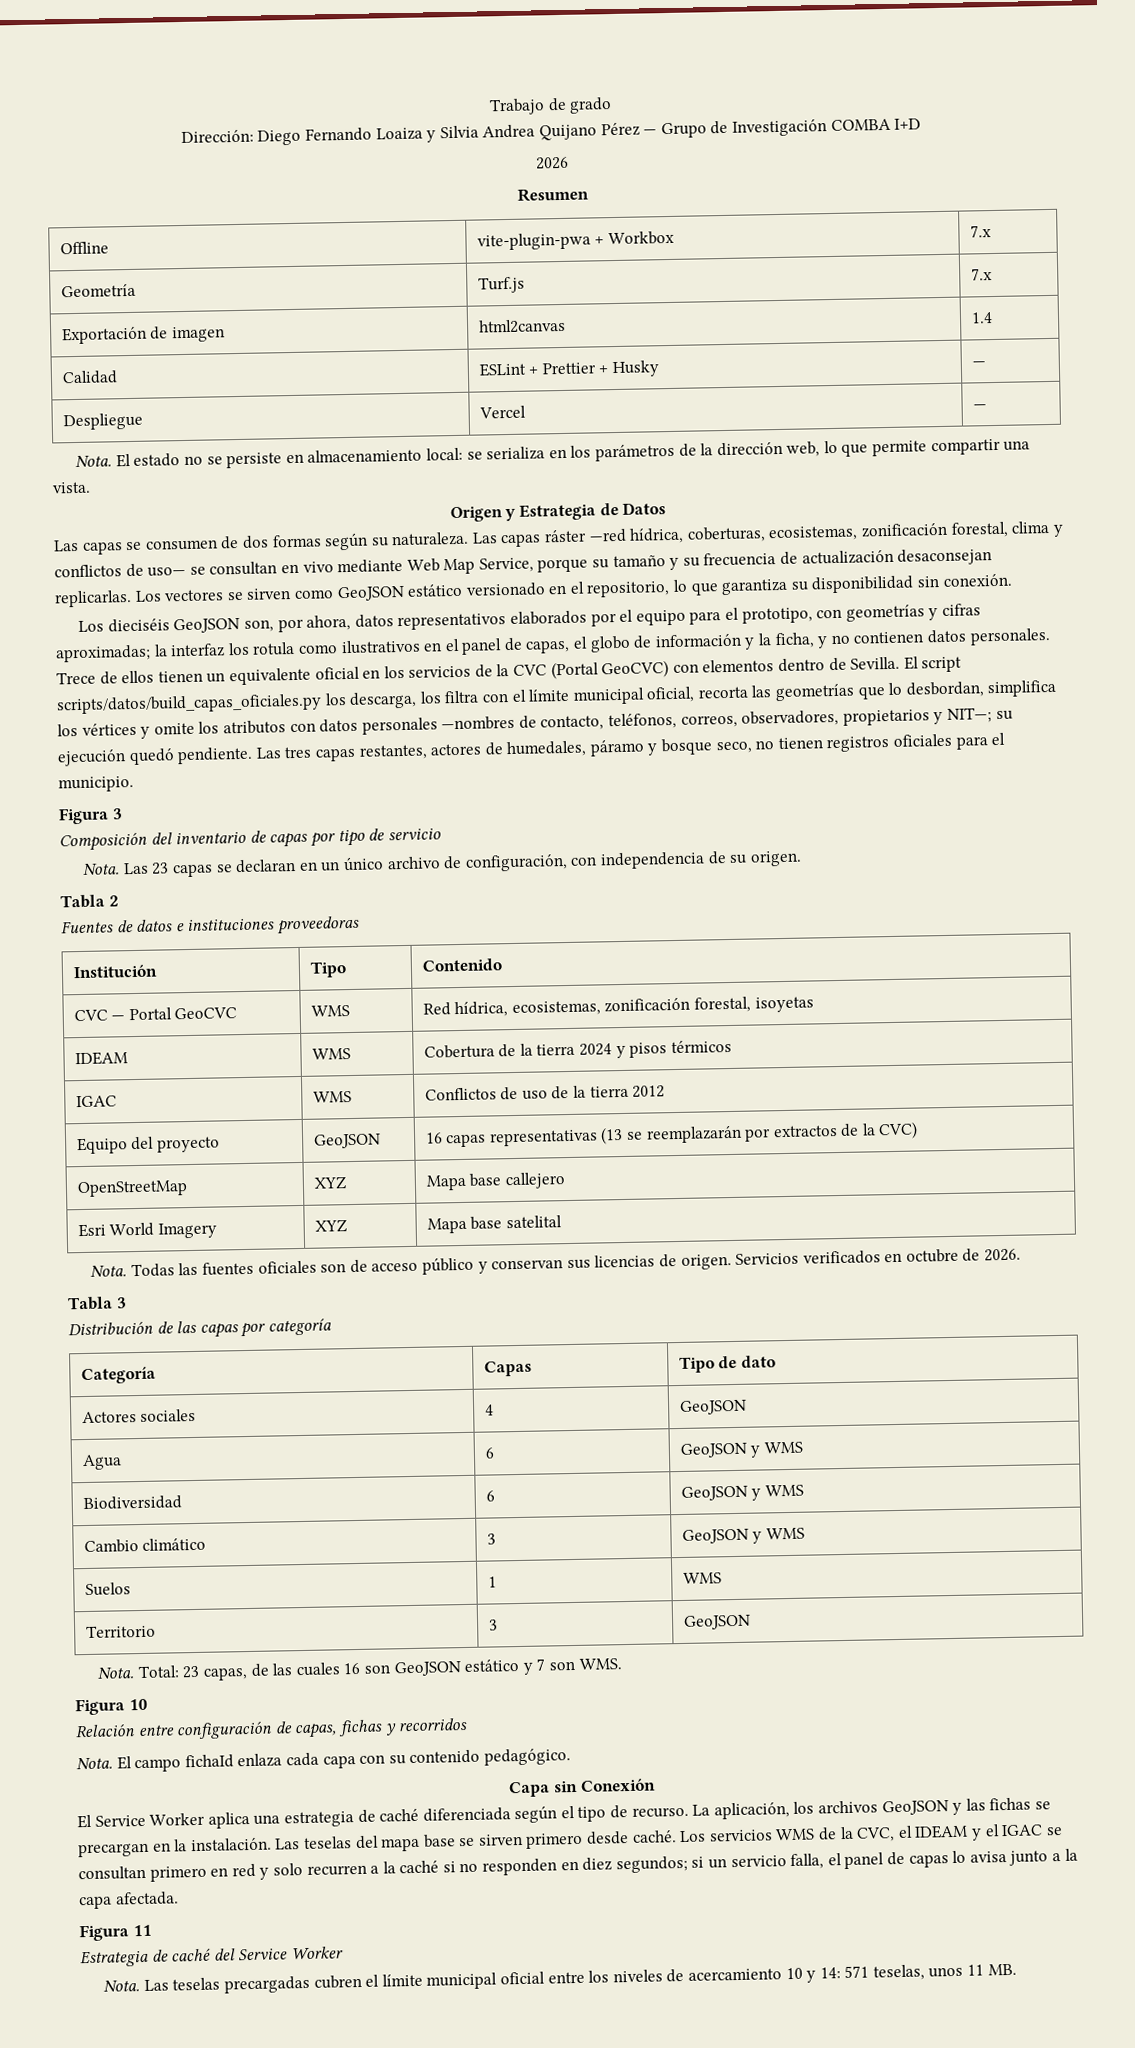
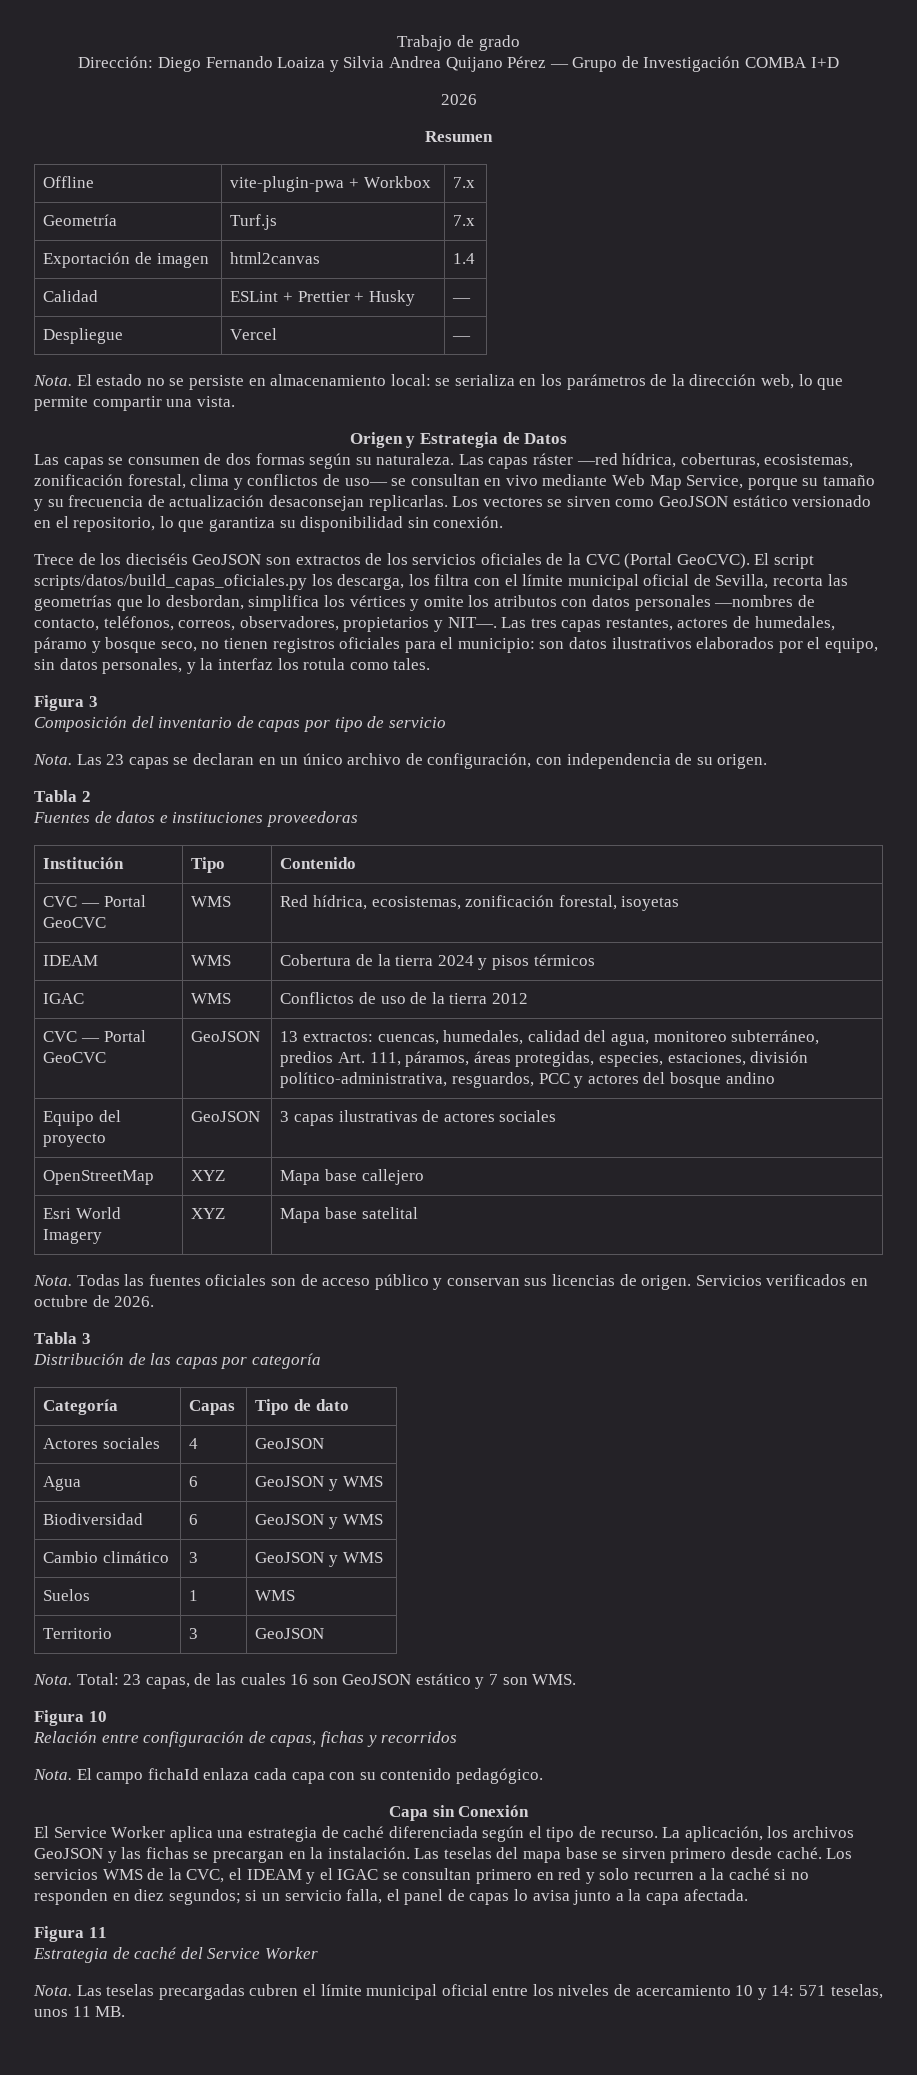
[78,603,981,634] [55,628,1051,663] [56,666,381,686] Los dieciséis GeoJSON son, por ahora, datos representativos elaborados por el equipo para el prototipo, con geometrías y cifras aproximadas; la interfaz los rotula como ilustrativos en el panel de capas, el globo de información y la ficha, y no contienen datos personales. Trece de ellos tienen un equivalente oficial en -> [34,553,383,565] Trece de los dieciséis GeoJSON son extractos de
(472, 671) none -> [480,553,542,565] oficiales
[601,656,901,679] GeoCVC) con elementos dentro de Sevilla. -> [676,553,750,569] GeoCVC).
[646,686,696,703] oficial, -> [643,574,769,589] oficial de Sevilla,
[947,707,1013,723] [57,746,254,767] NIT—; su ejecución quedó pendiente. -> [447,617,497,628] NIT—.
[58,775,134,793] municipio. -> [457,637,879,653] [34,658,431,674] municipio: son datos ilustrativos elaborados por el equipo, sin datos personales, y la interfaz los rotula como tales.
[76,1136,220,1155] [313,1133,381,1149] [424,1121,919,1148] Equipo del proyecto | GeoJSON | 16 capas representativas (13 se reemplazarán por extractos de la CVC) -> [43,1030,146,1042] [43,1052,107,1063] [191,1031,261,1042] [280,1030,820,1046] [280,1051,809,1067] [280,1072,775,1088] [43,1110,122,1126] [43,1133,107,1147] [191,1111,261,1122] [280,1110,557,1126] CVC — Portal GeoCVC | GeoJSON | 13 extractos: cuencas, humedales, calidad del agua, monitoreo subterráneo, predios Art. 111, páramos, áreas protegidas, especies, estaciones, división político-administrativa, resguardos, PCC y actores del bosque andino // Equipo del proyecto | GeoJSON | 3 capas ilustrativas de actores sociales

